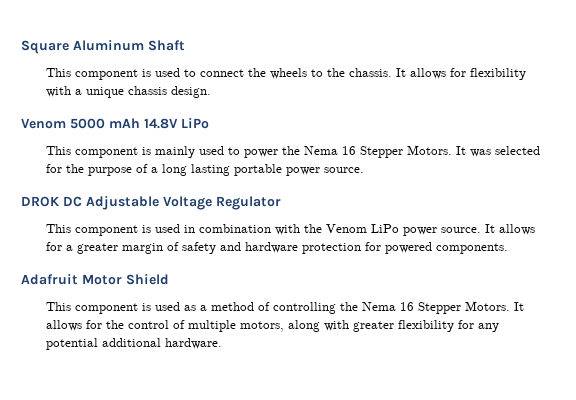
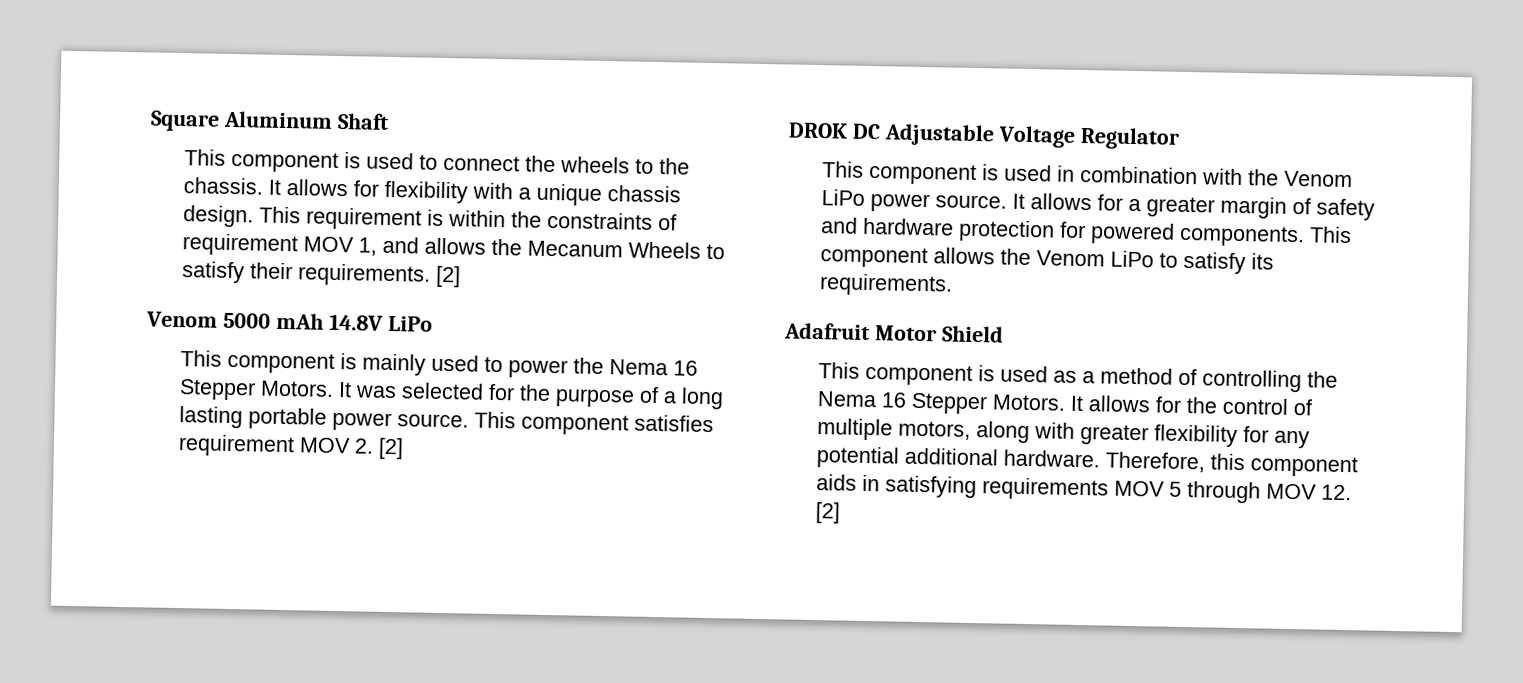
(212, 92) none -> [259,206,678,231] [182,233,726,260] [182,261,462,288] This requirement is within the constraints of requirement MOV 1, and allows the Mecanum Wheels to satisfy their requirements. [2]
(365, 170) none -> [474,411,715,436] [178,434,405,460] This component satisfies requirement MOV 2. [2]
(509, 248) none -> [1309,226,1353,244] [820,246,1275,275] [819,273,954,297] This component allows the Venom LiPo to satisfy its requirements.
(223, 343) none -> [1105,451,1359,478] [816,474,1353,504] [815,502,841,524] Therefore, this component aids in satisfying requirements MOV 5 through MOV 12. [2]

